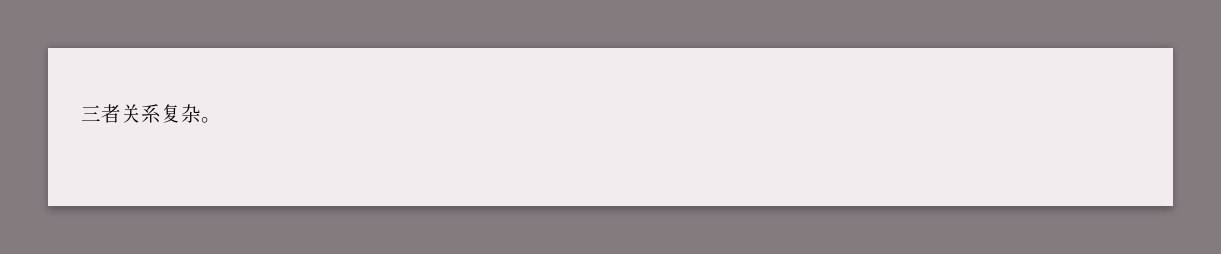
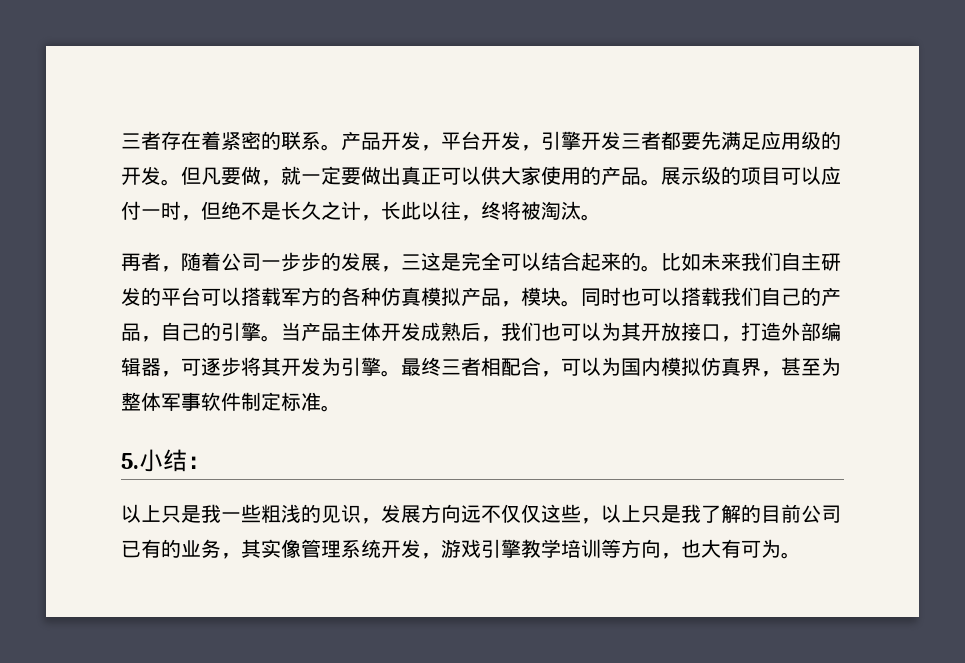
[81,104,201,123] 三者关系复杂 -> [121,131,841,151] [121,166,841,186] [121,201,601,221] [121,252,841,272] [121,287,841,307] [121,322,841,342] [121,357,841,377] [121,392,341,412] [121,449,211,472] [121,504,841,524] [121,539,781,559] 三者存在着紧密的联系。产品开发，平台开发，引擎开发三者都要先满足应用级的开发。但凡要做，就一定要做出真正可以供大家使用的产品。展示级的项目可以应付一时，但绝不是长久之计，长此以往，终将被淘汰。 // 再者，随着公司一步步的发展，三这是完全可以结合起来的。比如未来我们自主研发的平台可以搭载军方的各种仿真模拟产品，模块。同时也可以搭载我们自己的产品，自己的引擎。当产品主体开发成熟后，我们也可以为其开放接口，打造外部编辑器，可逐步将其开发为引擎。最终三者相配合，可以为国内模拟仿真界，甚至为整体军事软件制定标准。 // 5.小结： // 以上只是我一些粗浅的见识，发展方向远不仅仅这些，以上只是我了解的目前公司已有的业务，其实像管理系统开发，游戏引擎教学培训等方向，也大有可为

